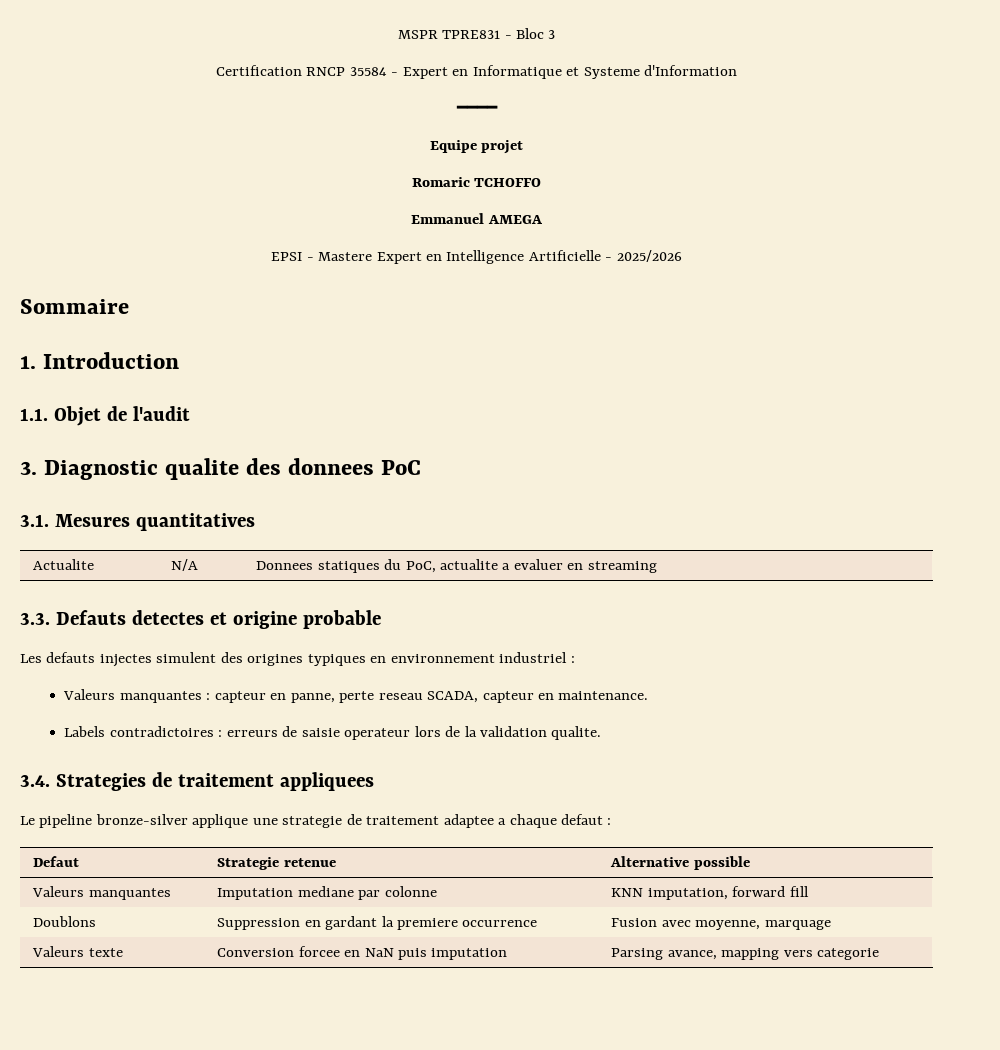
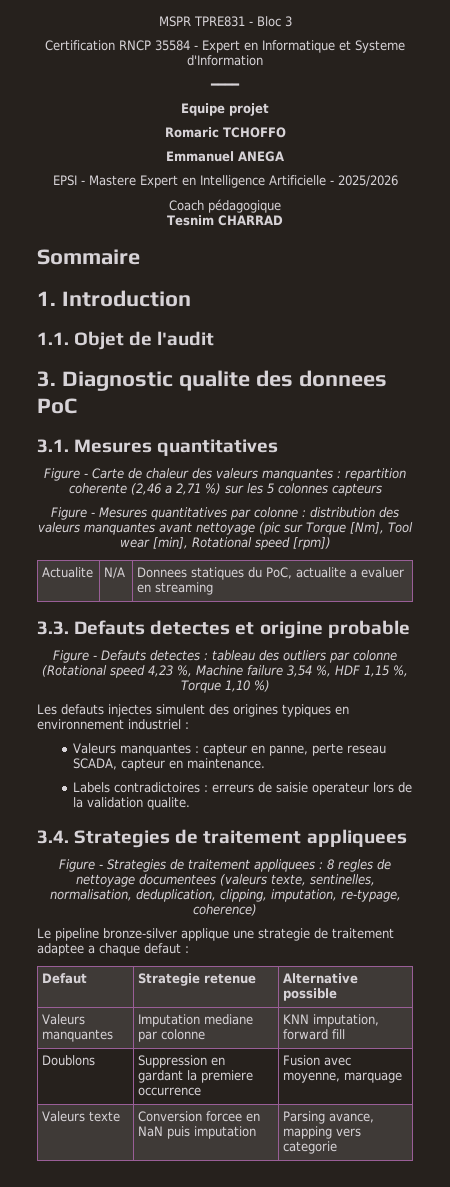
[487,215,542,224] AMEGA -> [238,151,284,162] ANEGA
(682, 256) none -> [169,199,281,213] [167,215,283,226] // Coach pédagogique // Tesnim CHARRAD
(255, 522) none -> [44,468,406,481] [68,483,382,496] [51,507,399,520] [38,522,413,535] [119,537,331,550] // Figure - Carte de chaleur des valeurs manquantes : repartition coherente (2,46 a 2,71 %) sur les 5 colonnes capteurs // Figure - Mesures quantitatives par colonne : distribution des valeurs manquantes avant nettoyage (pic sur Torque [Nm], Tool wear [min], Rotational speed [rpm])
(381, 619) none -> [53,650,397,663] [42,665,408,678] [180,680,270,693] // Figure - Defauts detectes : tableau des outliers par colonne (Rotational speed 4,23 %, Machine failure 3,54 %, HDF 1,15 %, Torque 1,10 %)
(374, 781) none -> [59,859,391,872] [75,874,375,887] [49,889,401,902] [193,904,257,916] // Figure - Strategies de traitement appliquees : 8 regles de nettoyage documentees (valeurs texte, sentinelles, normalisation, deduplication, clipping, imputation, re-typage, coherence)

